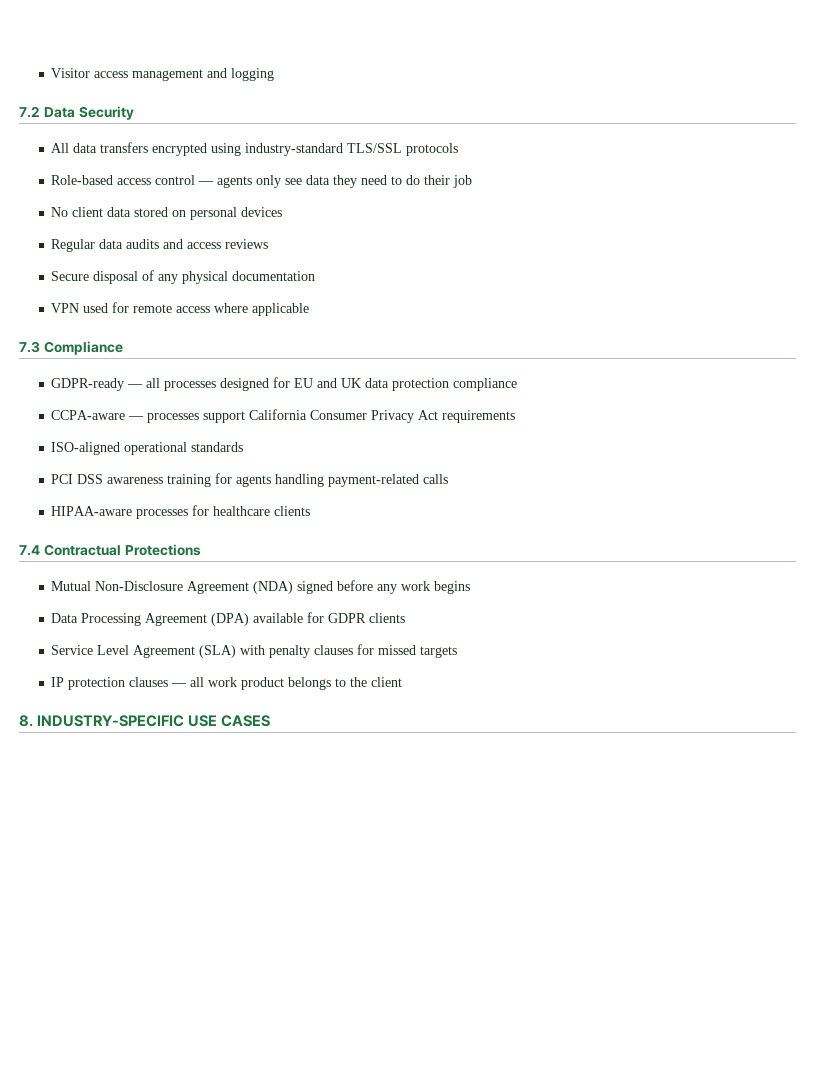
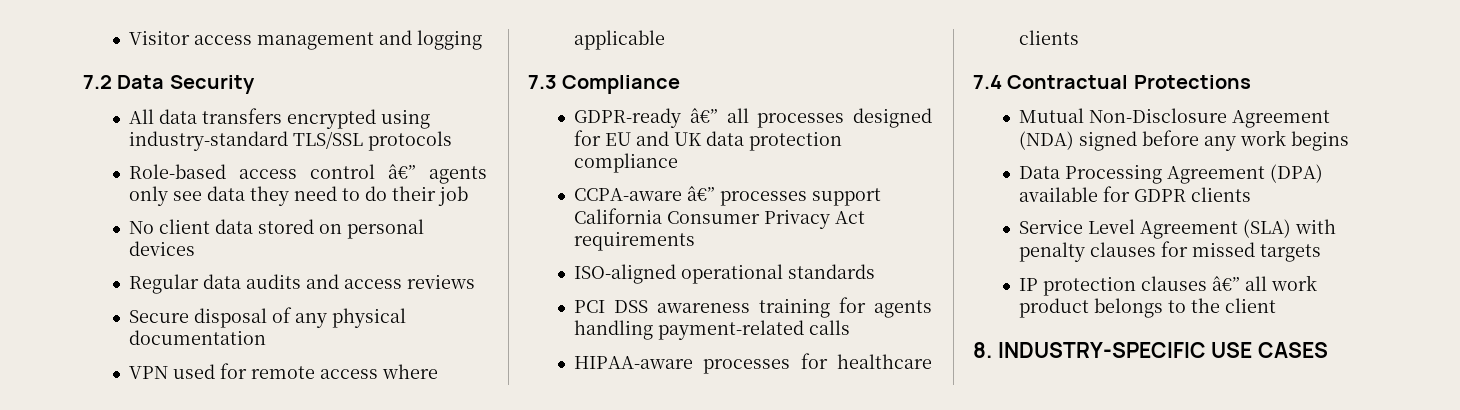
[198,181,215,185] — -> [388,164,417,179] â€”
[127,384,144,388] — -> [689,108,718,123] â€”
[128,416,145,420] — -> [687,186,716,201] â€”
[171,683,188,687] — -> [1212,276,1241,291] â€”

